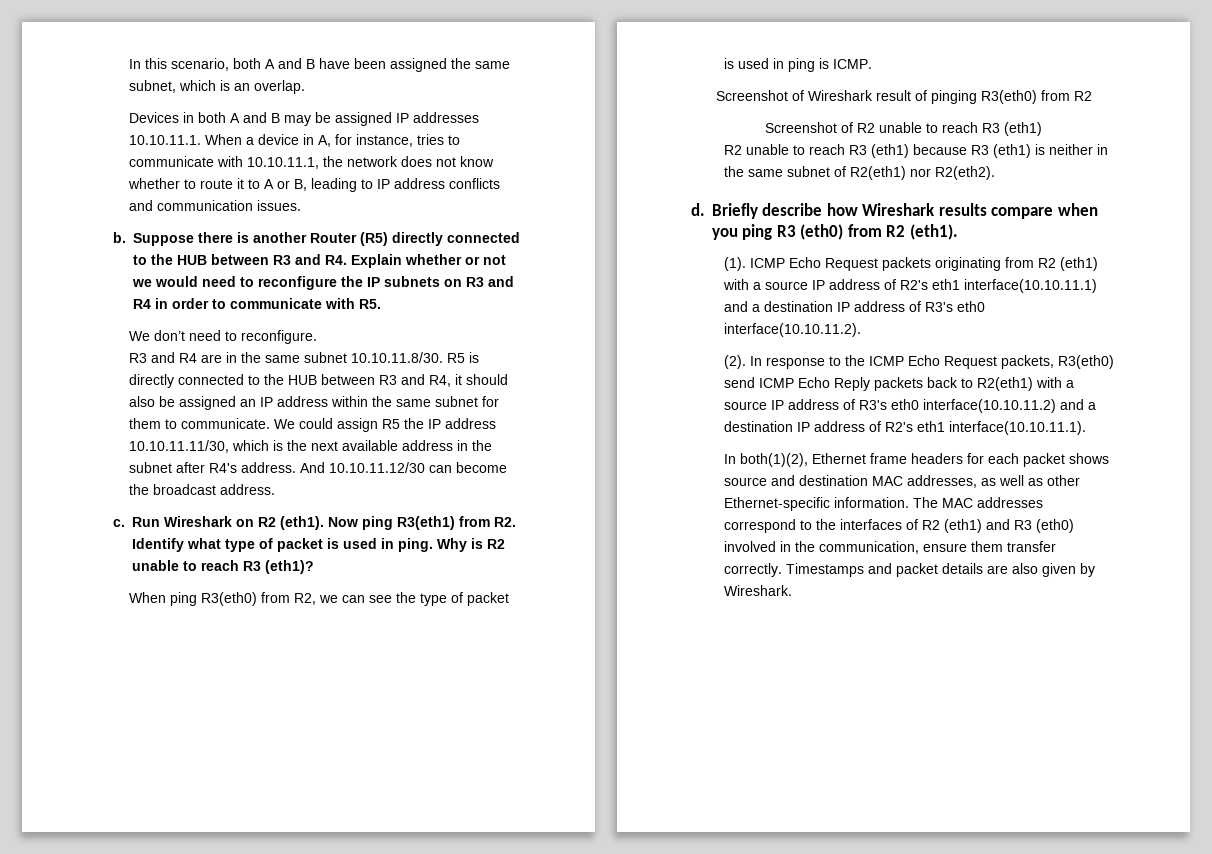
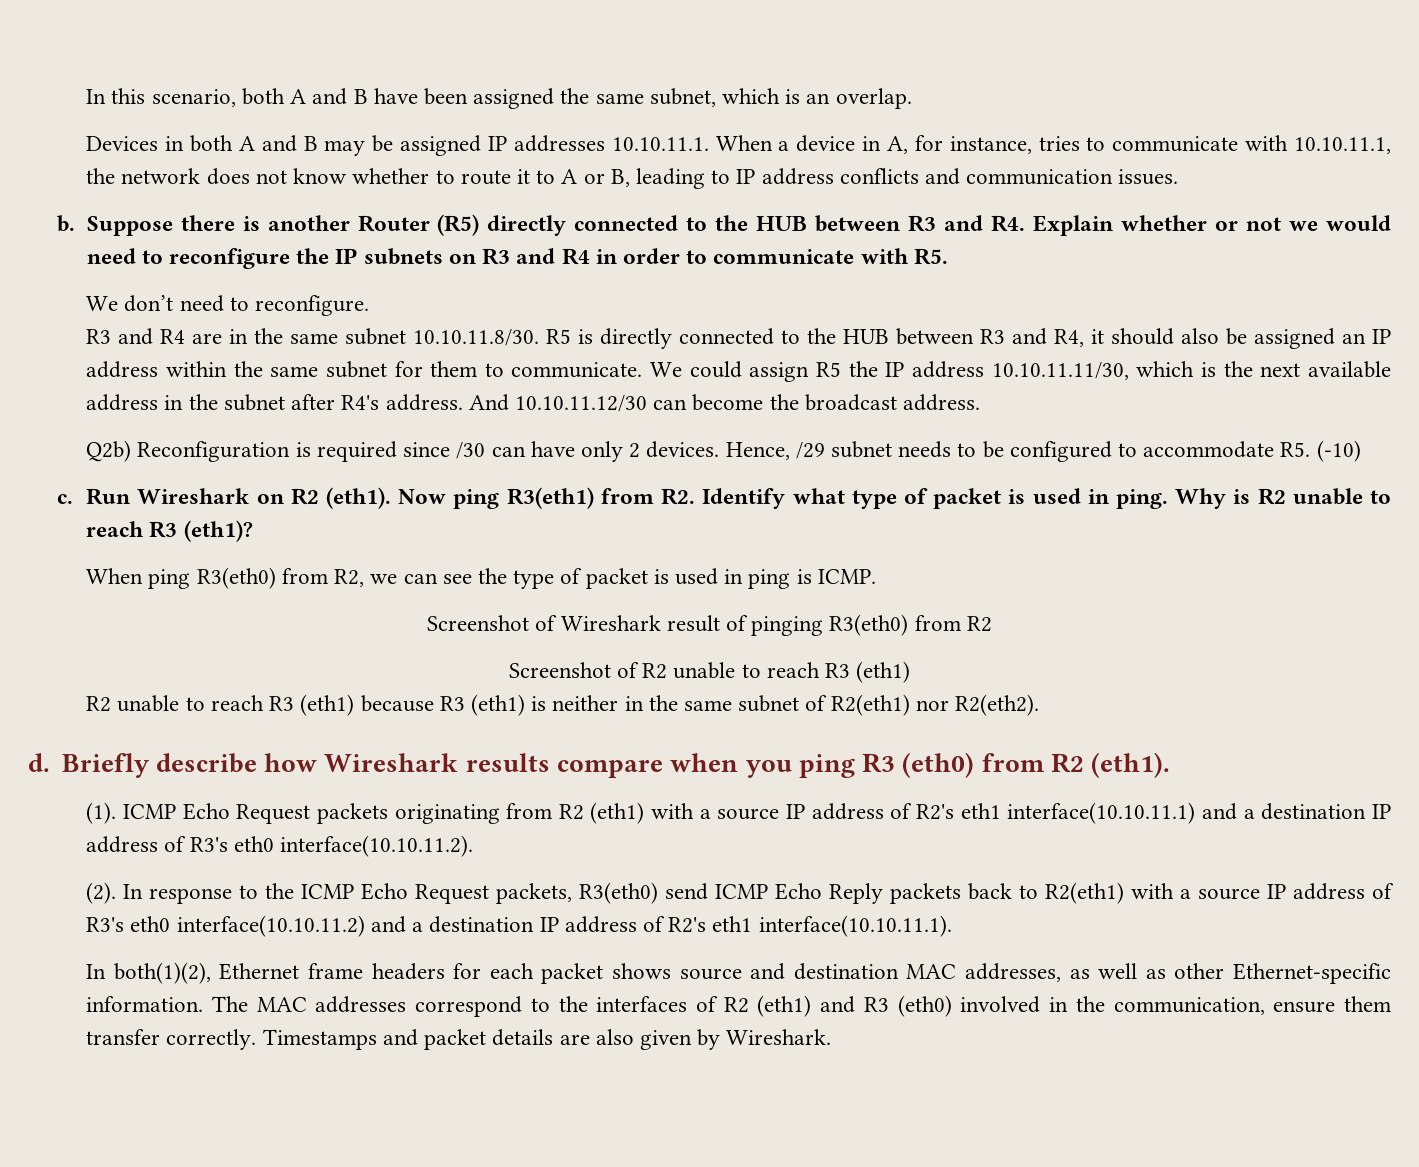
(276, 489) none -> [86,440,1361,462] // Q2b) Reconfiguration is required since /30 can have only 2 devices. Hence, /29 subnet needs to be configured to accommodate R5. (-10)

